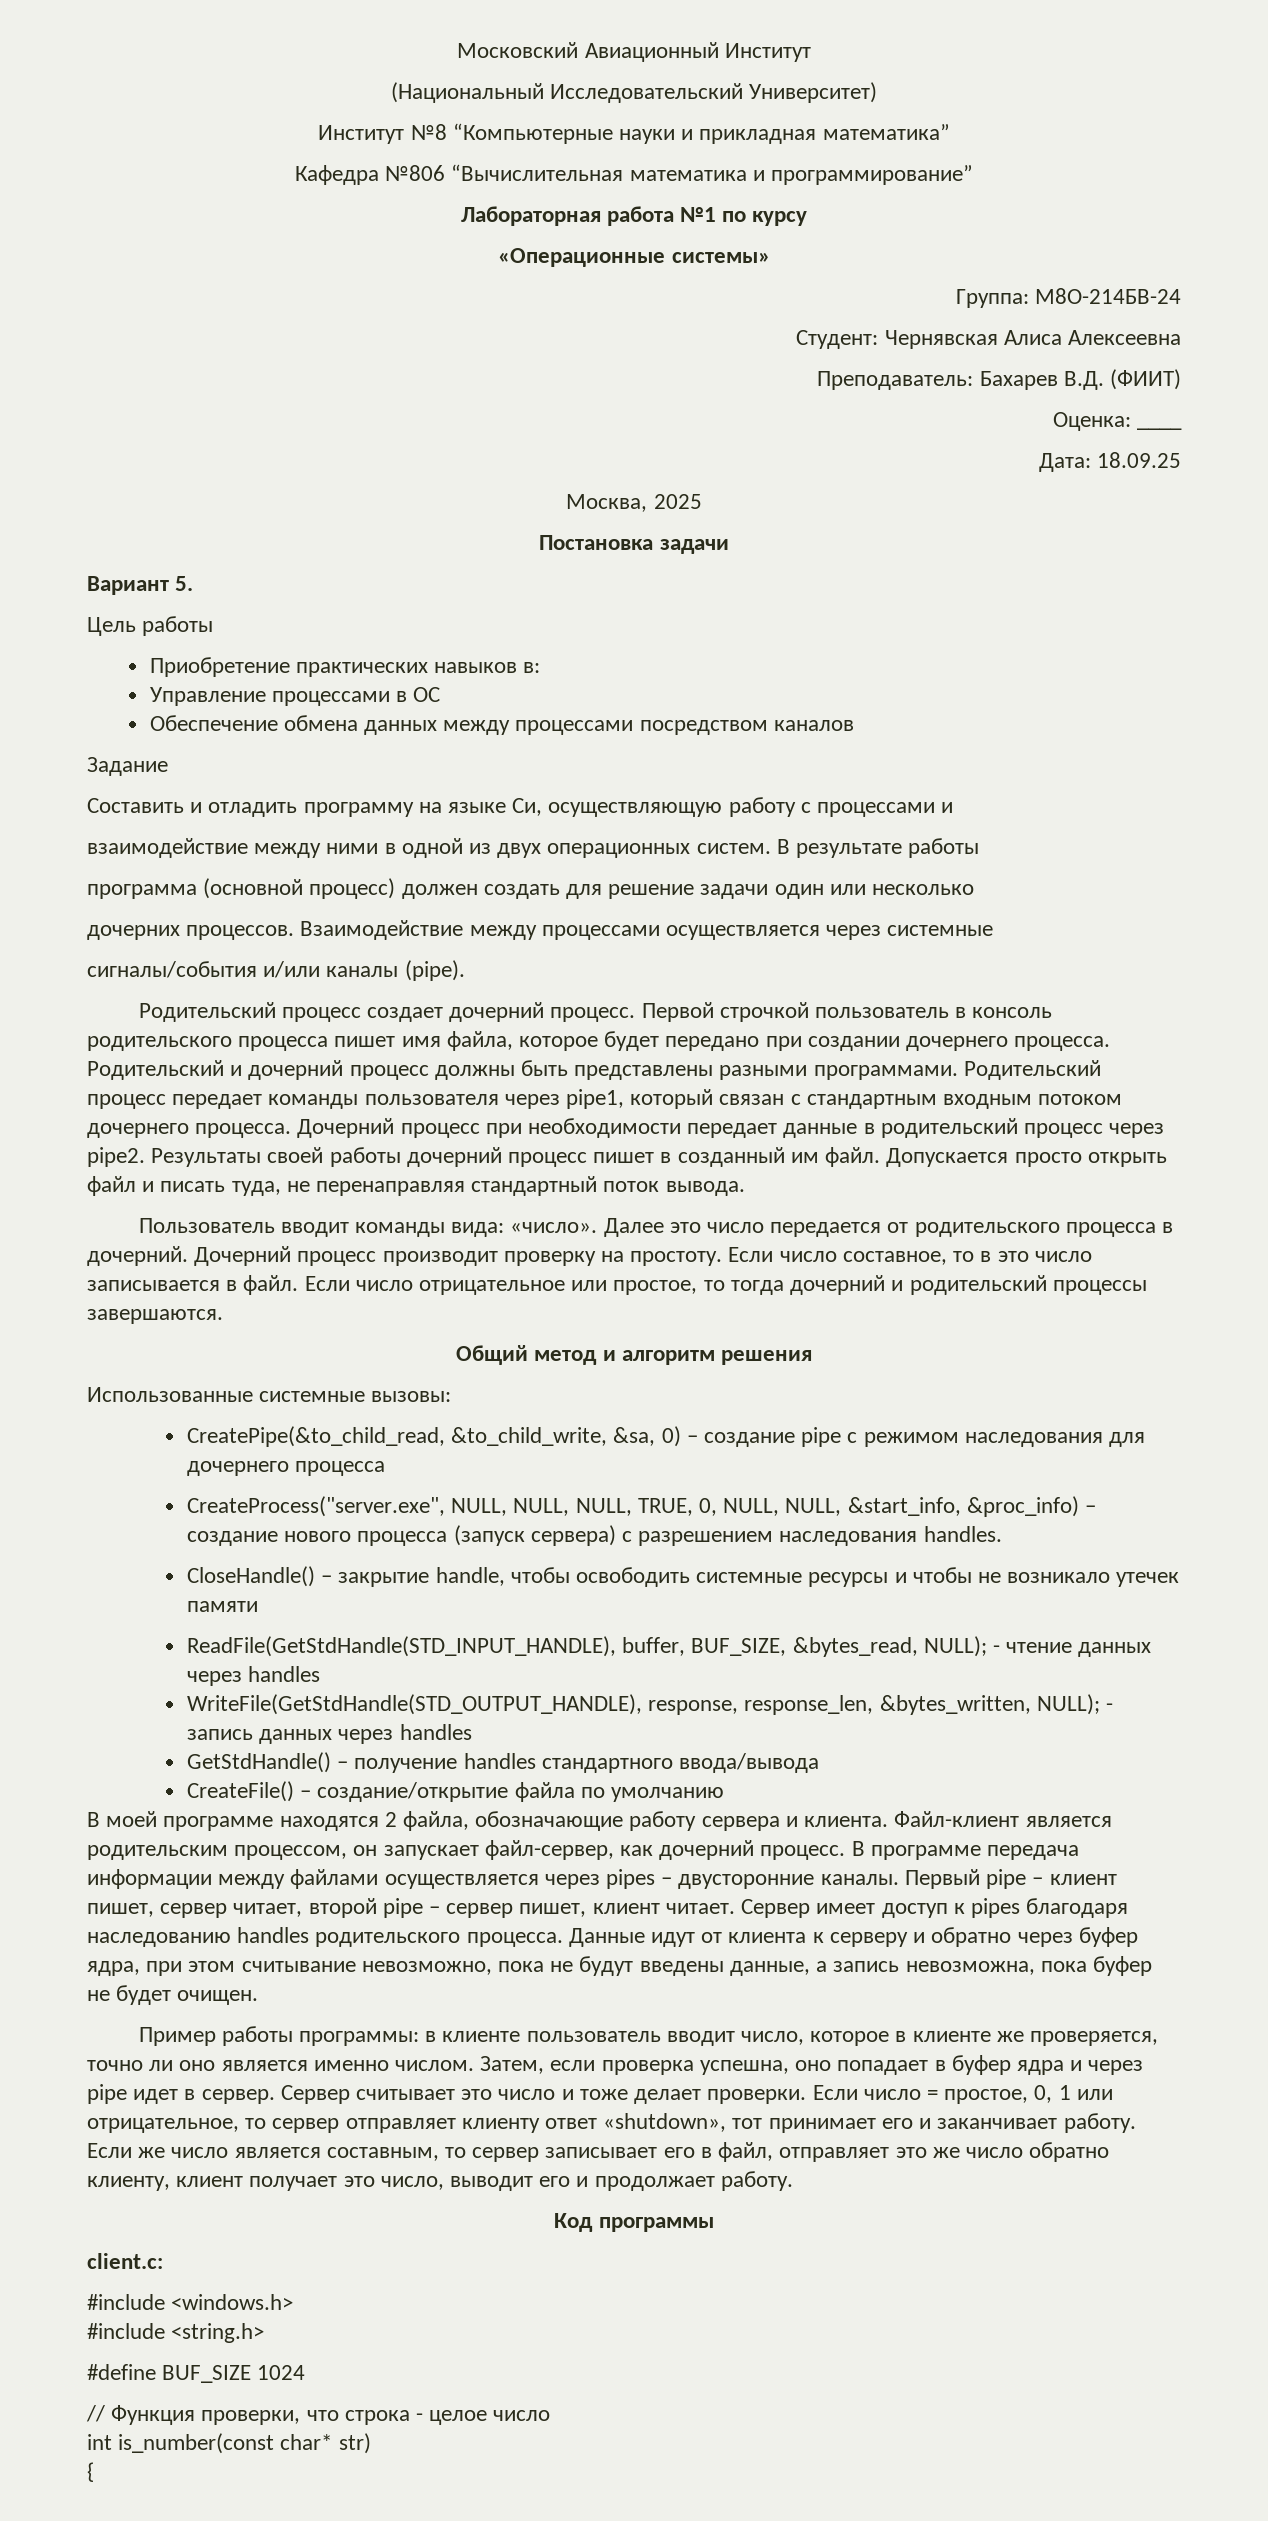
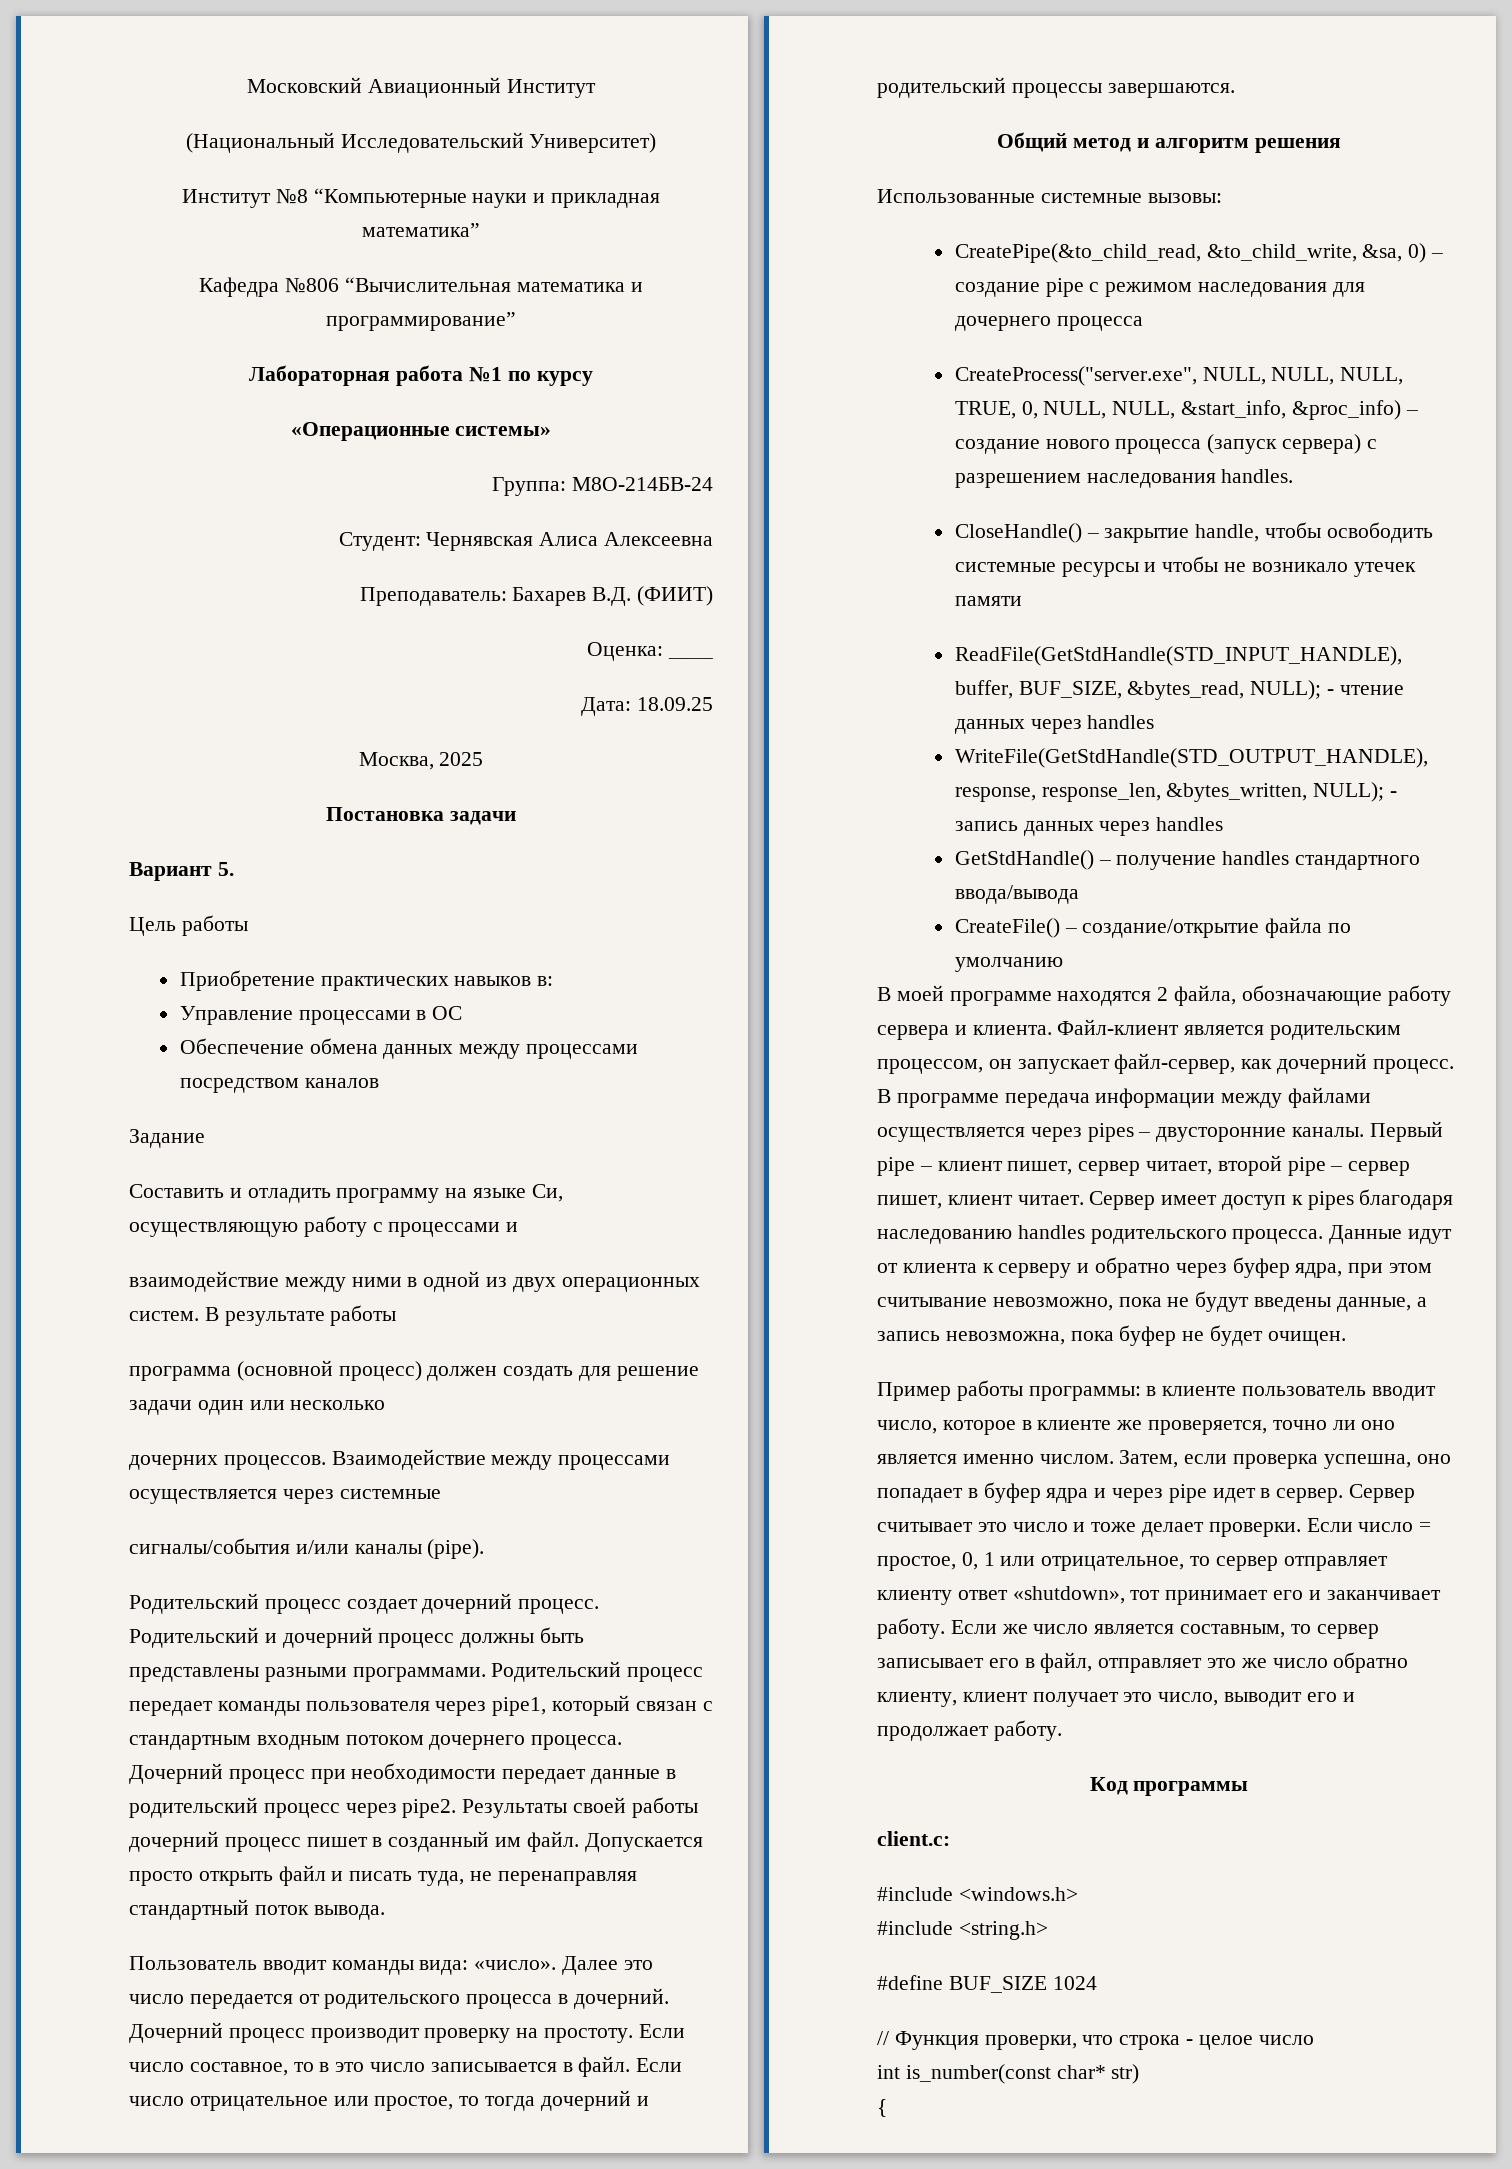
[641,1002,1053,1022] [87,1031,1111,1051] Первой строчкой пользователь в консоль родительского процесса пишет имя файла, которое будет передано при создании дочернего процесса. -> (600, 1606) none

